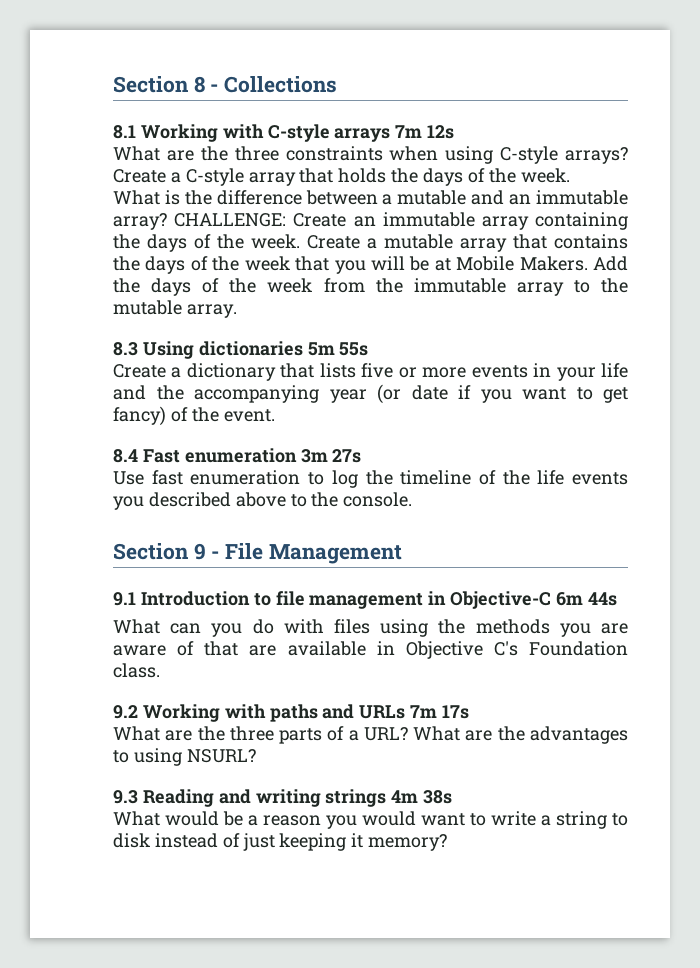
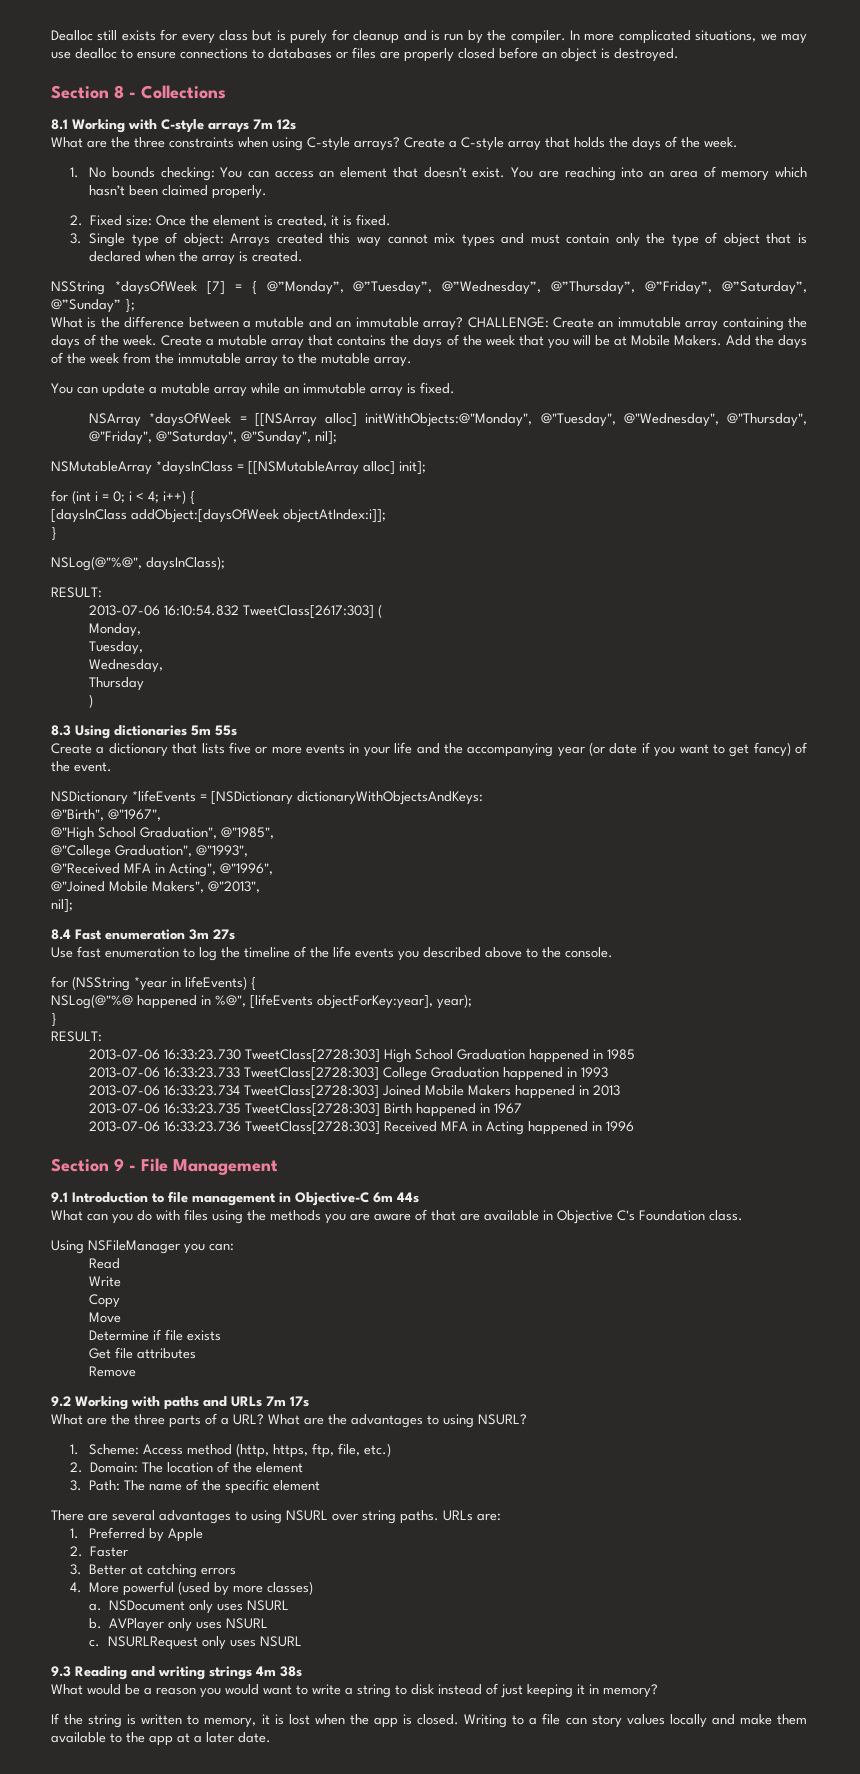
(113, 84) none -> [51,29,807,44] [51,47,679,62] Dealloc still exists for every class but is purely for cleanup and is run by the compiler. In more complicated situations, we may use dealloc to ensure connections to databases or files are properly closed before an object is destroyed. //
(570, 175) none -> [70,166,807,181] [89,185,268,199] [70,214,392,227] [70,232,808,247] [89,251,304,265] [51,280,807,295] [51,299,135,313] // 1. No bounds checking: You can access an element that doesn’t exist. You are reaching into an area of memory which hasn’t been claimed properly. // 2. Fixed size: Once the element is created, it is fixed. // 3. Single type of object: Arrays created this way cannot mix types and must contain only the type of object that is declared when the array is created. // NSString *daysOfWeek [7] = { @”Monday”, @”Tuesday”, @”Wednesday”, @”Thursday”, @”Friday”, @”Saturday”, @”Sunday” };
(237, 311) none -> [51,382,455,397] [89,412,807,427] [89,431,338,445] [51,461,426,475] [51,490,195,505] [51,508,386,523] [51,527,57,541] [51,556,225,571] [51,587,102,598] [89,604,383,619] [89,623,142,637] [89,641,144,655] [89,659,164,673] [89,677,145,691] [89,694,94,708] // You can update a mutable array while an immutable array is fixed. // NSArray *daysOfWeek = [[NSArray alloc] initWithObjects:@"Monday", @"Tuesday", @"Wednesday", @"Thursday", @"Friday", @"Saturday", @"Sunday", nil]; // NSMutableArray *daysInClass = [[NSMutableArray alloc] init]; // for (int i = 0; i < 4; i++) { // [daysInClass addObject:[daysOfWeek objectAtIndex:i]]; // } // NSLog(@"%@", daysInClass); // RESULT: // 2013-07-06 16:10:54.832 TweetClass[2617:303] ( // Monday, // Tuesday, // Wednesday, // Thursday // )
(275, 415) none -> [51,790,483,805] [51,809,161,821] [51,827,274,841] [51,845,248,859] [51,863,273,877] [51,881,260,893] [51,899,73,913] // NSDictionary *lifeEvents = [NSDictionary dictionaryWithObjectsAndKeys: // @"Birth", @"1967", // @"High School Graduation", @"1985", // @"College Graduation", @"1993", // @"Received MFA in Acting", @"1996", // @"Joined Mobile Makers", @"2013", // nil];
(413, 499) none -> [51,976,256,991] [51,994,472,1009] [51,1013,57,1027] [51,1031,102,1042] [89,1049,636,1063] [89,1067,609,1081] [89,1085,621,1099] [89,1103,523,1117] [89,1121,635,1135] // for (NSString *year in lifeEvents) { // NSLog(@"%@ happened in %@", [lifeEvents objectForKey:year], year); // } // RESULT: // 2013-07-06 16:33:23.730 TweetClass[2728:303] High School Graduation happened in 1985 // 2013-07-06 16:33:23.733 TweetClass[2728:303] College Graduation happened in 1993 // 2013-07-06 16:33:23.734 TweetClass[2728:303] Joined Mobile Makers happened in 2013 // 2013-07-06 16:33:23.735 TweetClass[2728:303] Birth happened in 1967 // 2013-07-06 16:33:23.736 TweetClass[2728:303] Received MFA in Acting happened in 1996
(160, 670) none -> [51,1240,234,1254] [89,1258,121,1269] [89,1276,122,1287] [89,1294,121,1308] [89,1312,122,1323] [89,1329,222,1341] [89,1347,197,1359] [89,1366,137,1377] // Using NSFileManager you can: // Read // Write // Copy // Move // Determine if file exists // Get file attributes // Remove
(256, 756) none -> [70,1443,392,1458] [70,1461,304,1473] [70,1479,321,1494] [51,1510,501,1524] [70,1527,204,1542] [70,1546,129,1557] [70,1564,237,1578] [70,1581,314,1596] [89,1600,290,1614] [89,1618,269,1632] [89,1636,303,1650] // 1. Scheme: Access method (http, https, ftp, file, etc.) // 2. Domain: The location of the element // 3. Path: The name of the specific element // There are several advantages to using NSURL over string paths. URLs are: // 1. Preferred by Apple // 2. Faster // 3. Better at catching errors // 4. More powerful (used by more classes) // a. NSDocument only uses NSURL // b. AVPlayer only uses NSURL // c. NSURLRequest only uses NSURL
(364, 840) none -> [589,1684,599,1694] in
(448, 842) none -> [51,1713,808,1728] [51,1732,271,1746] // If the string is written to memory, it is lost when the app is closed. Writing to a file can story values locally and make them available to the app at a later date.

